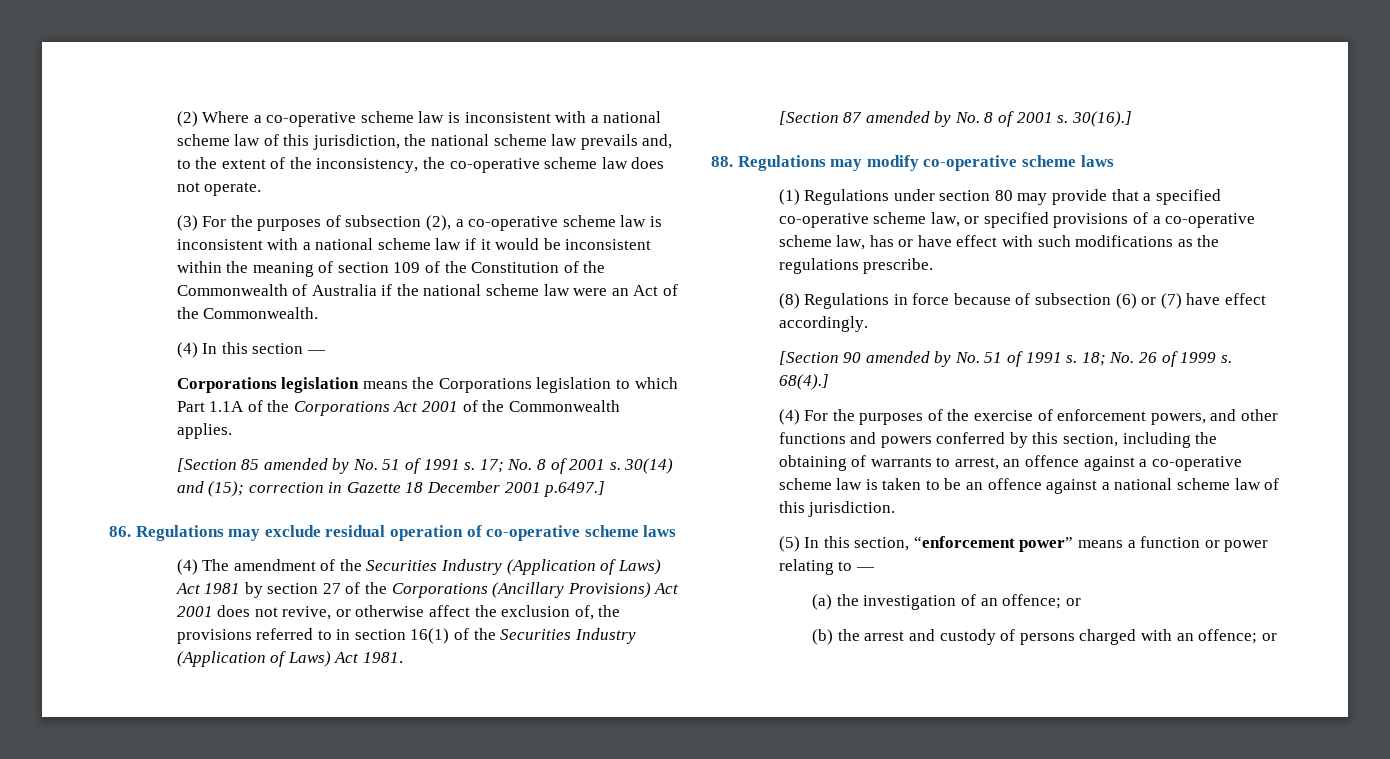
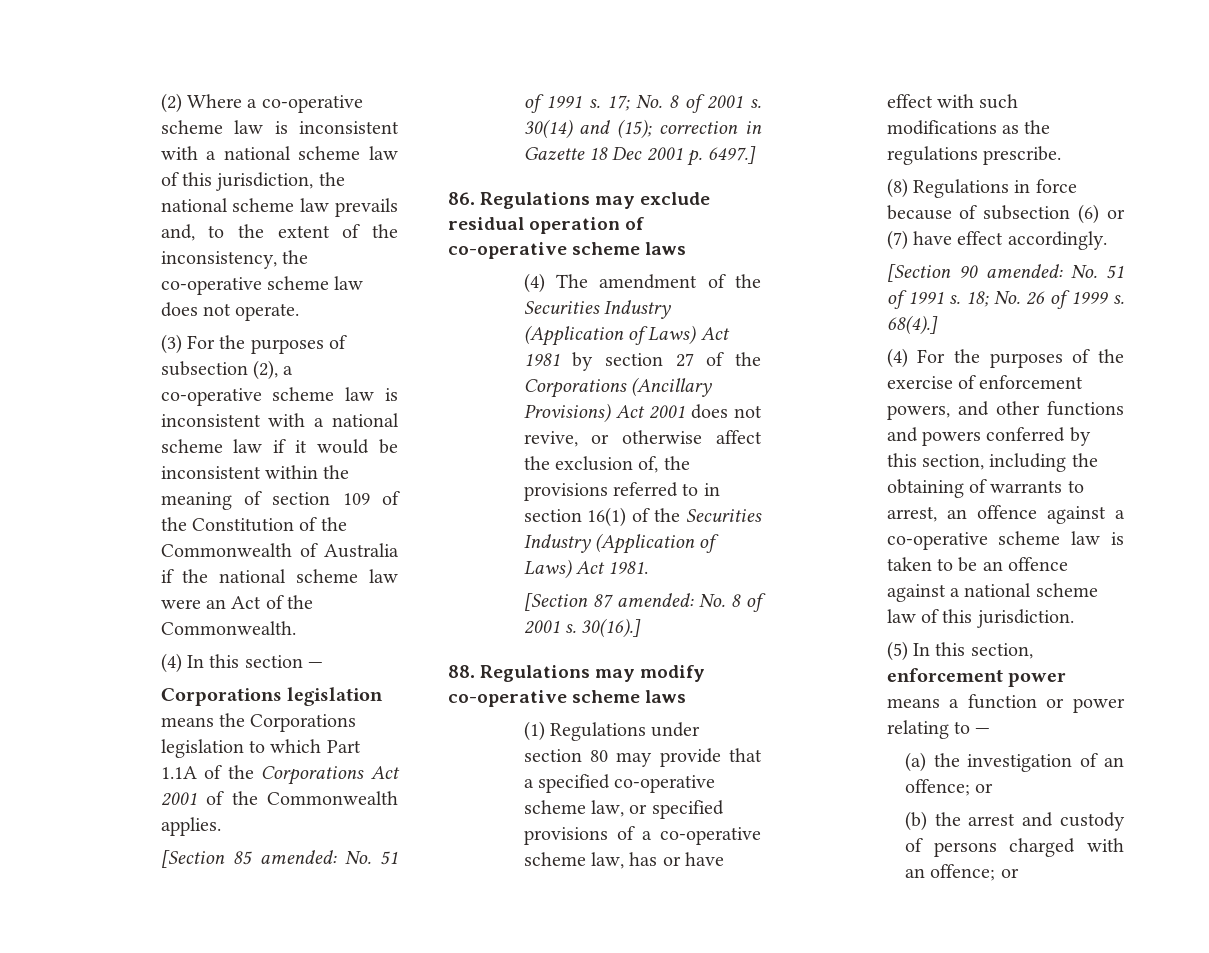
[263,458,350,474] amended by -> [259,850,337,864] amended:
[427,481,606,497] December 2001 p.6497.] -> [612,146,756,166] Dec 2001 p. 6497.]
[865,111,952,127] amended by -> [616,593,694,607] amended:
[865,351,952,367] amended by -> [985,264,1063,278] amended:
[913,536,1074,552] “enforcement power” -> [886,668,1066,687] enforcement power

